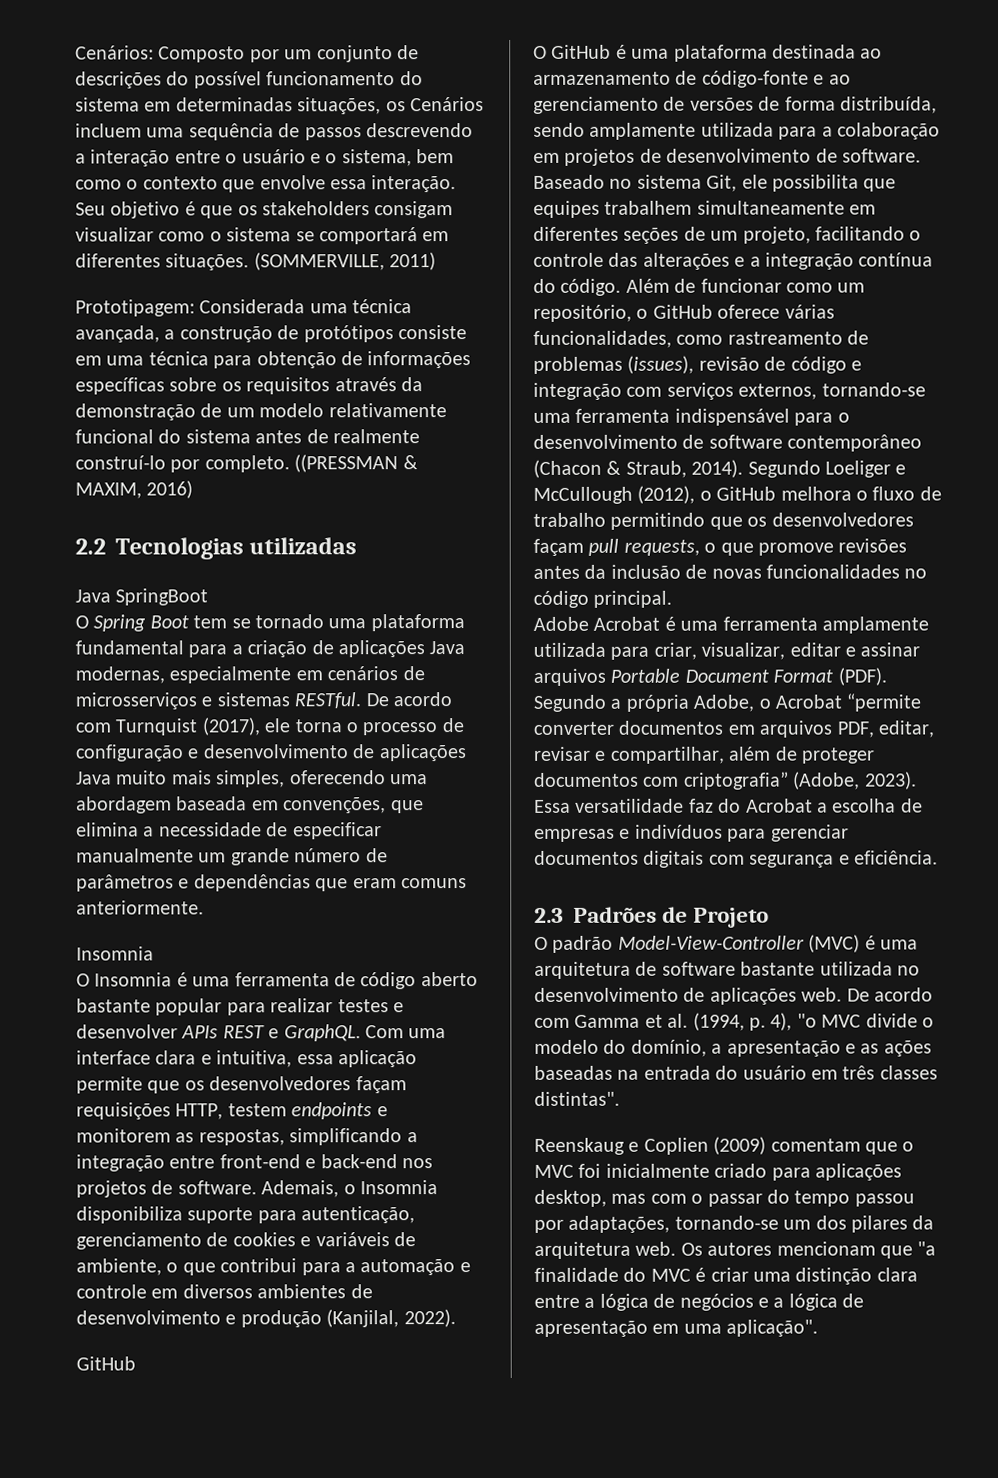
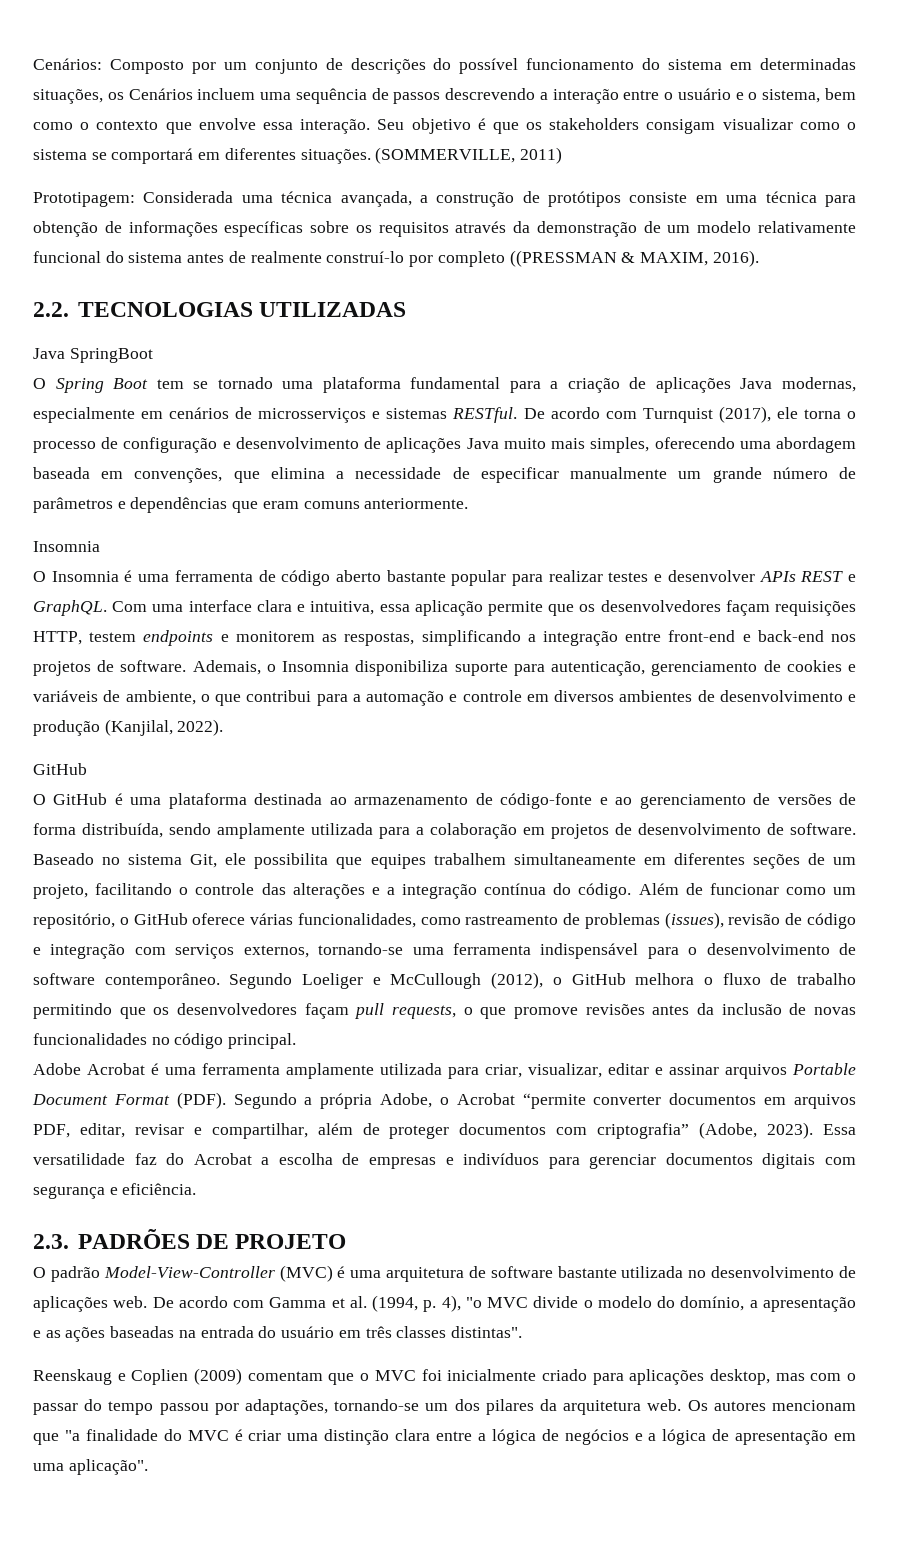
[204,455,290,473] completo. -> [437,251,505,267] completo
[146,480,194,499] [75,537,358,560] 2016) // 2.2 Tecnologias utilizadas -> [712,250,759,267] [33,302,407,317] 2016). // 2.2. TECNOLOGIAS UTILIZADAS
[787,434,923,452] [533,459,744,478] contemporâneo (Chacon & Straub, 2014). -> [104,973,220,989] contemporâneo.
[534,906,770,928] 2.3 Padrões de Projeto -> [33,1229,347,1249] 2.3. PADRÕES DE PROJETO

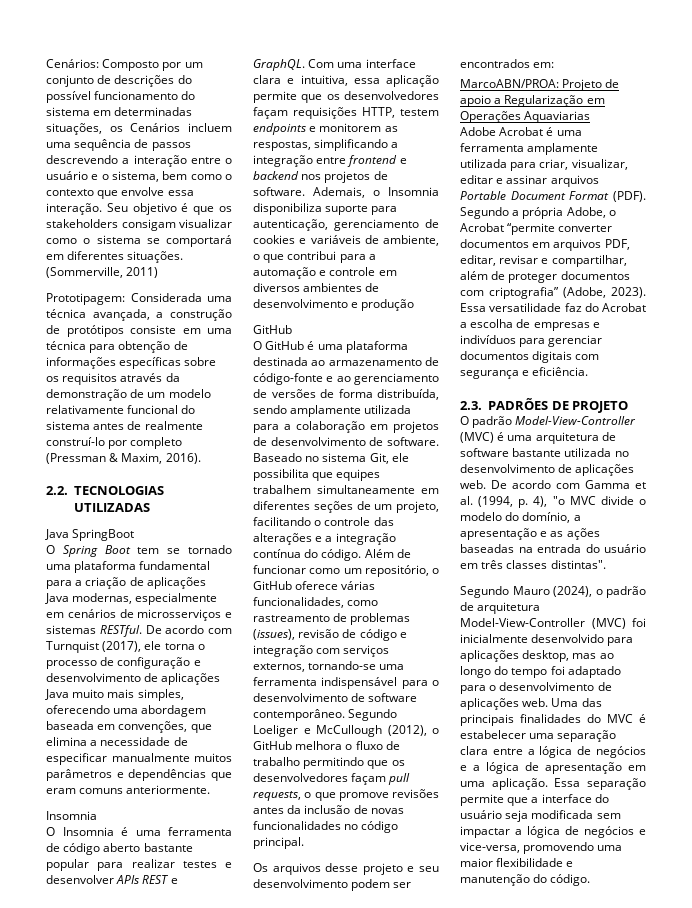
[375,147,516,164] (SOMMERVILLE, -> [46,267,123,278] (Sommerville,
[509,250,708,267] ((PRESSMAN & MAXIM, -> [46,453,163,464] (Pressman & Maxim,
[678,467,857,483] um grande número de -> [194,753,232,762] muitos
[668,630,824,642] front-end e back-end -> [347,155,407,167] [253,171,299,180] frontend e backend
[104,719,224,736] (Kanjilal, 2022). -> (415, 305) none
(297, 1041) none -> [253,863,439,875] [253,879,412,891] [460,59,555,68] [460,79,620,91] [460,95,605,107] [460,111,591,123] // Os arquivos desse projeto e seu desenvolvimento podem ser encontrados em: // MarcoABN/PROA: Projeto de apoio a Regularização em Operações Aquaviarias
[33,1368,416,1385] Reenskaug e Coplien (2009) comentam que o MVC -> [460,586,646,598] [460,602,541,614] [460,618,626,629] Segundo Mauro (2024), o padrão de arquitetura Model-View-Controller (MVC)
[541,1369,587,1381] criado -> [531,634,605,643] desenvolvido
[810,1373,856,1381] [33,1399,857,1415] [33,1429,390,1445] com o passar do tempo passou por adaptações, tornando-se um dos pilares da arquitetura web. Os autores mencionam que "a finalidade do MVC é criar uma distinção -> [599,653,614,659] [460,666,621,678] [460,682,612,694] [460,698,602,710] [460,714,646,726] [460,730,617,742] ao longo do tempo foi adaptado para o desenvolvimento de aplicações web. Uma das principais finalidades do MVC é estabelecer uma separação
[68,1459,148,1475] aplicação". -> [491,778,646,790] [460,794,609,806] [460,810,621,822] [460,826,646,838] [460,842,623,854] [460,858,574,867] [460,874,591,886] aplicação. Essa separação permite que a interface do usuário seja modificada sem impactar a lógica de negócios e vice-versa, promovendo uma maior flexibilidade e manutenção do código.

